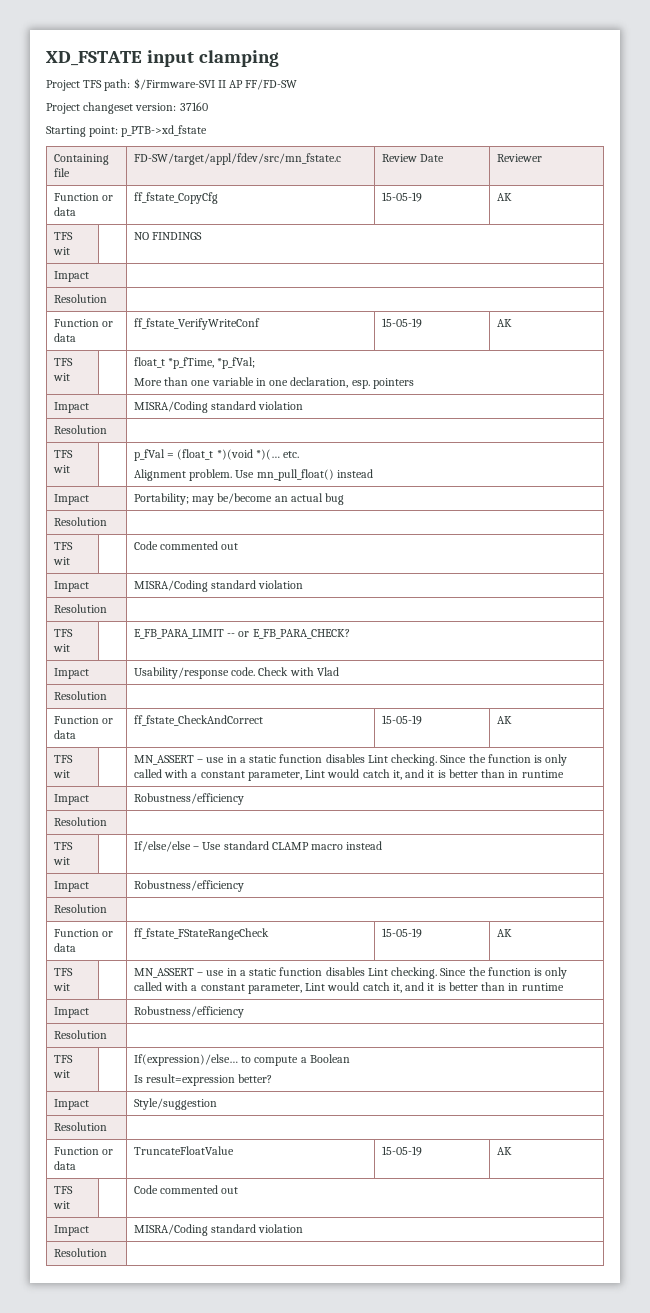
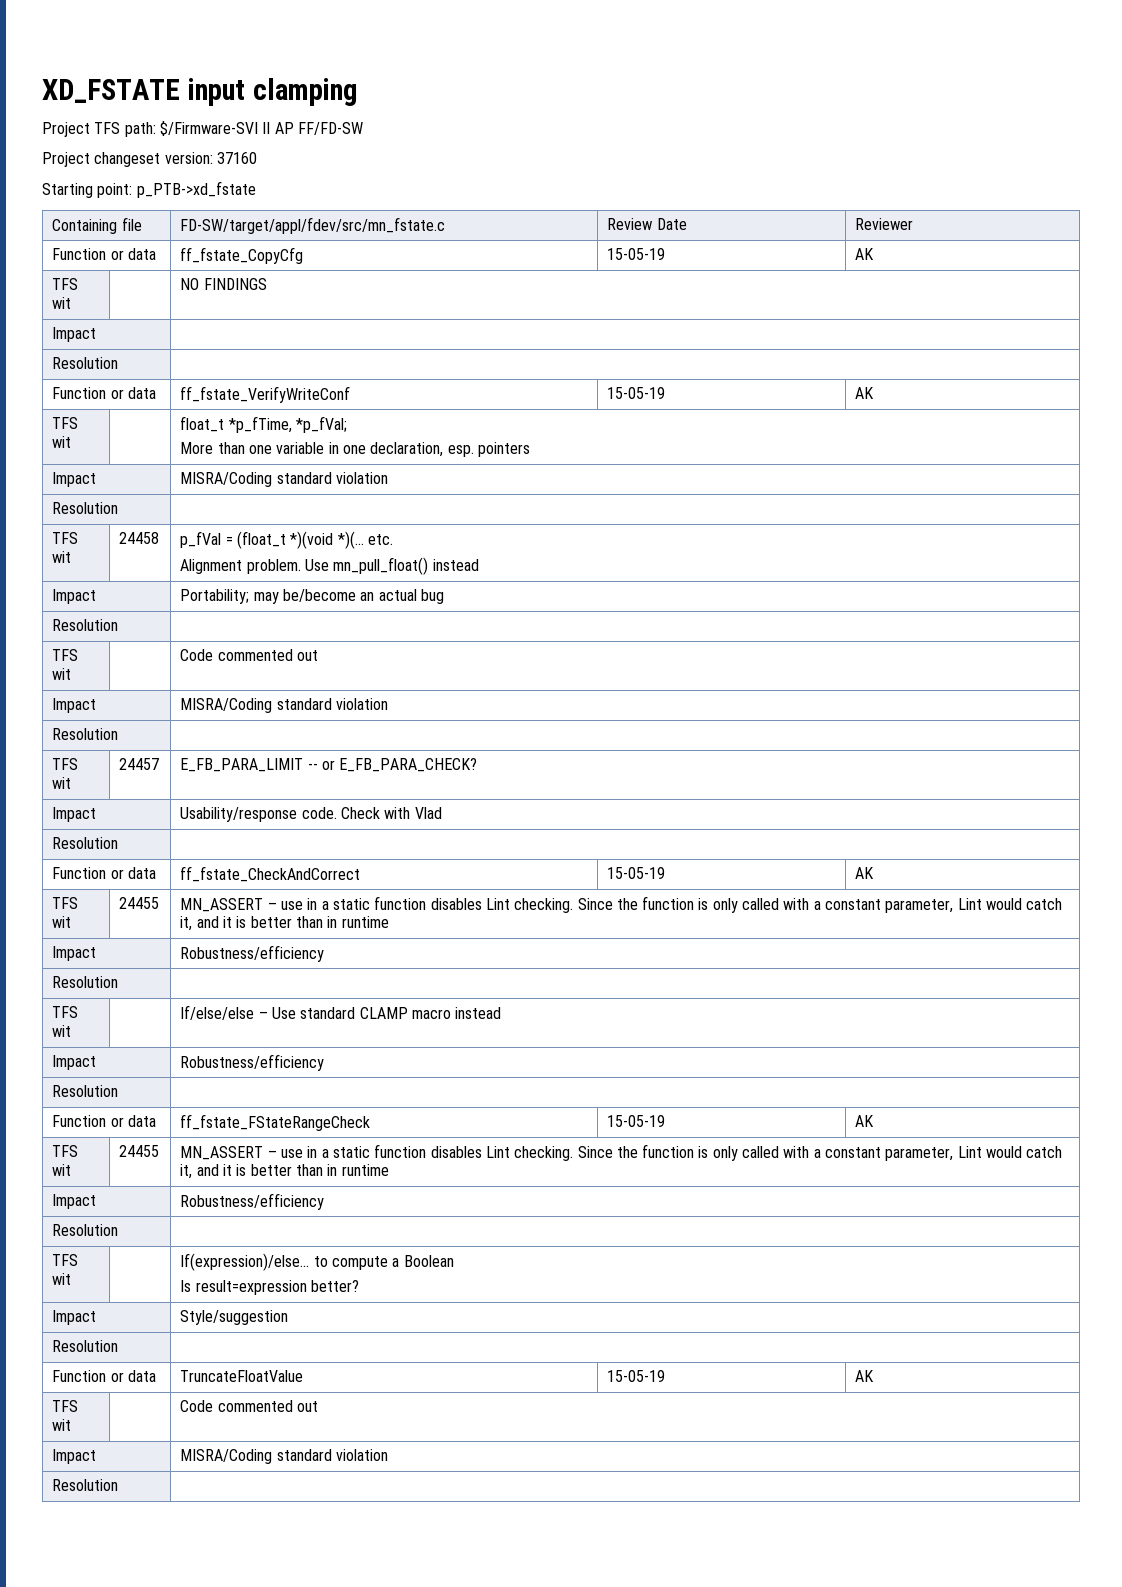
(70, 469) none -> [119,532,160,544] 24458
(70, 648) none -> [119,758,160,770] 24457
(70, 774) none -> [119,897,160,909] 24455
(70, 987) none -> [119,1145,160,1157] 24455

